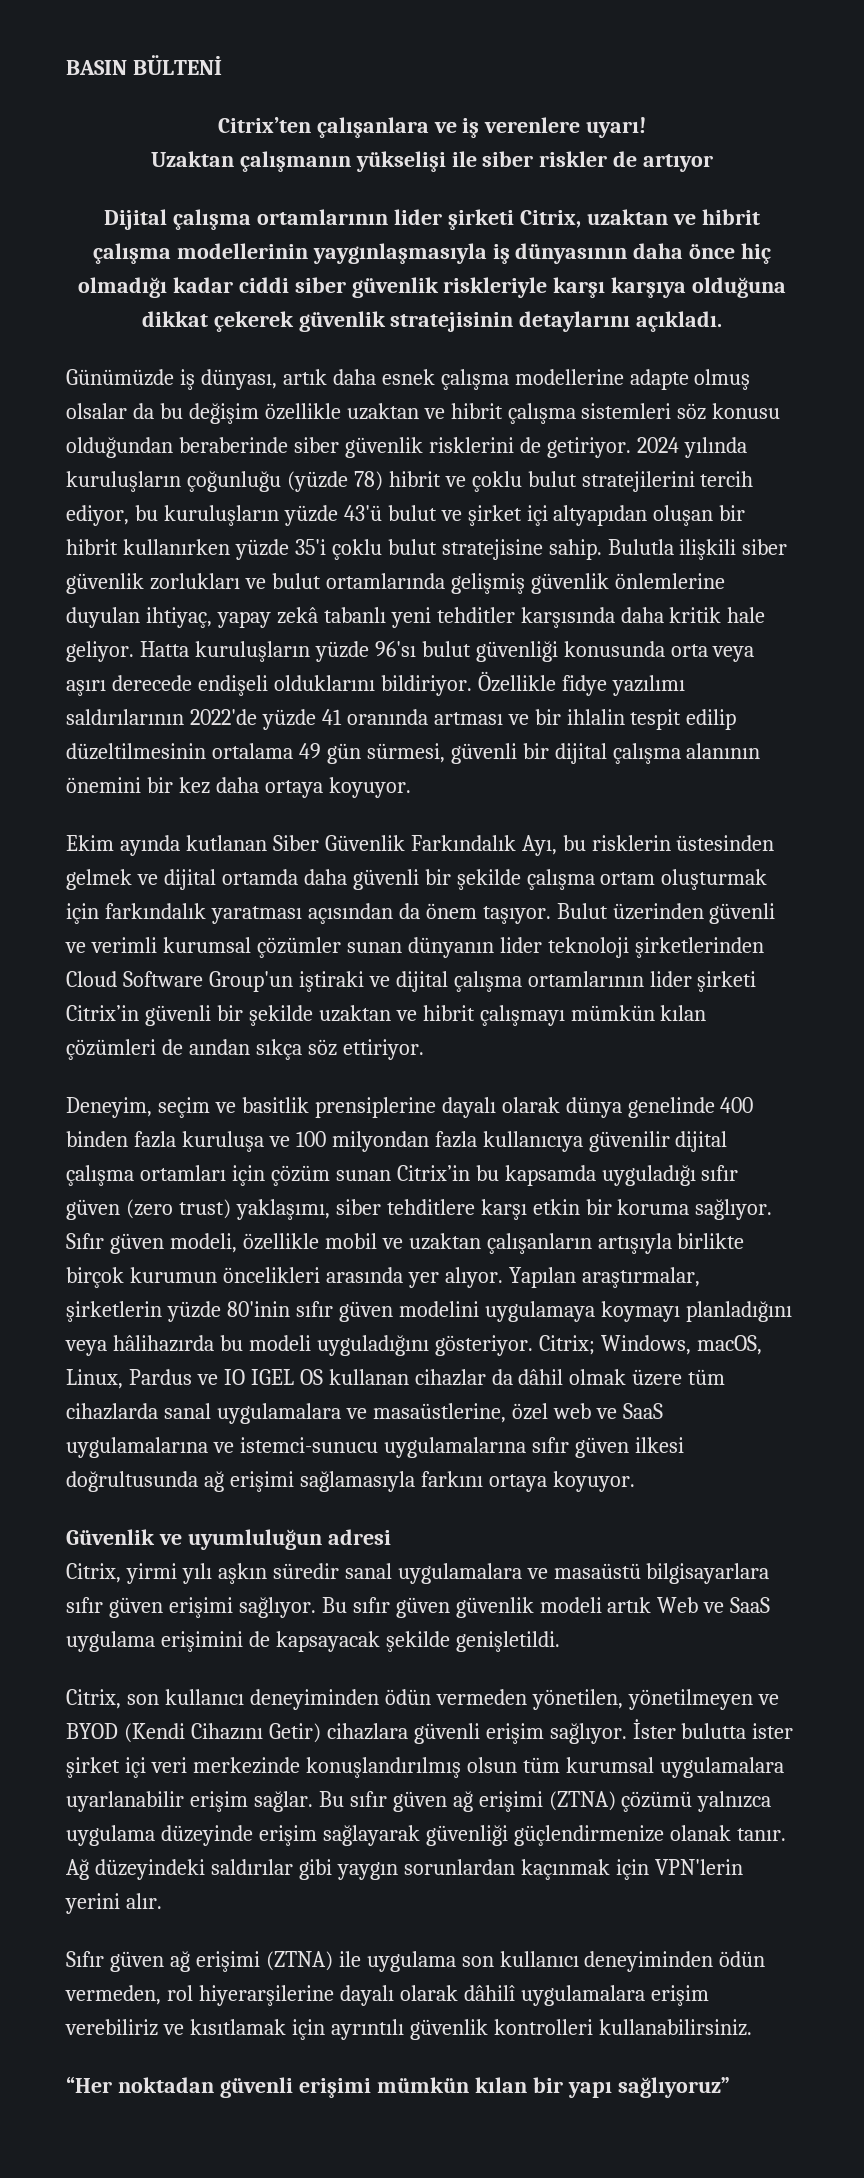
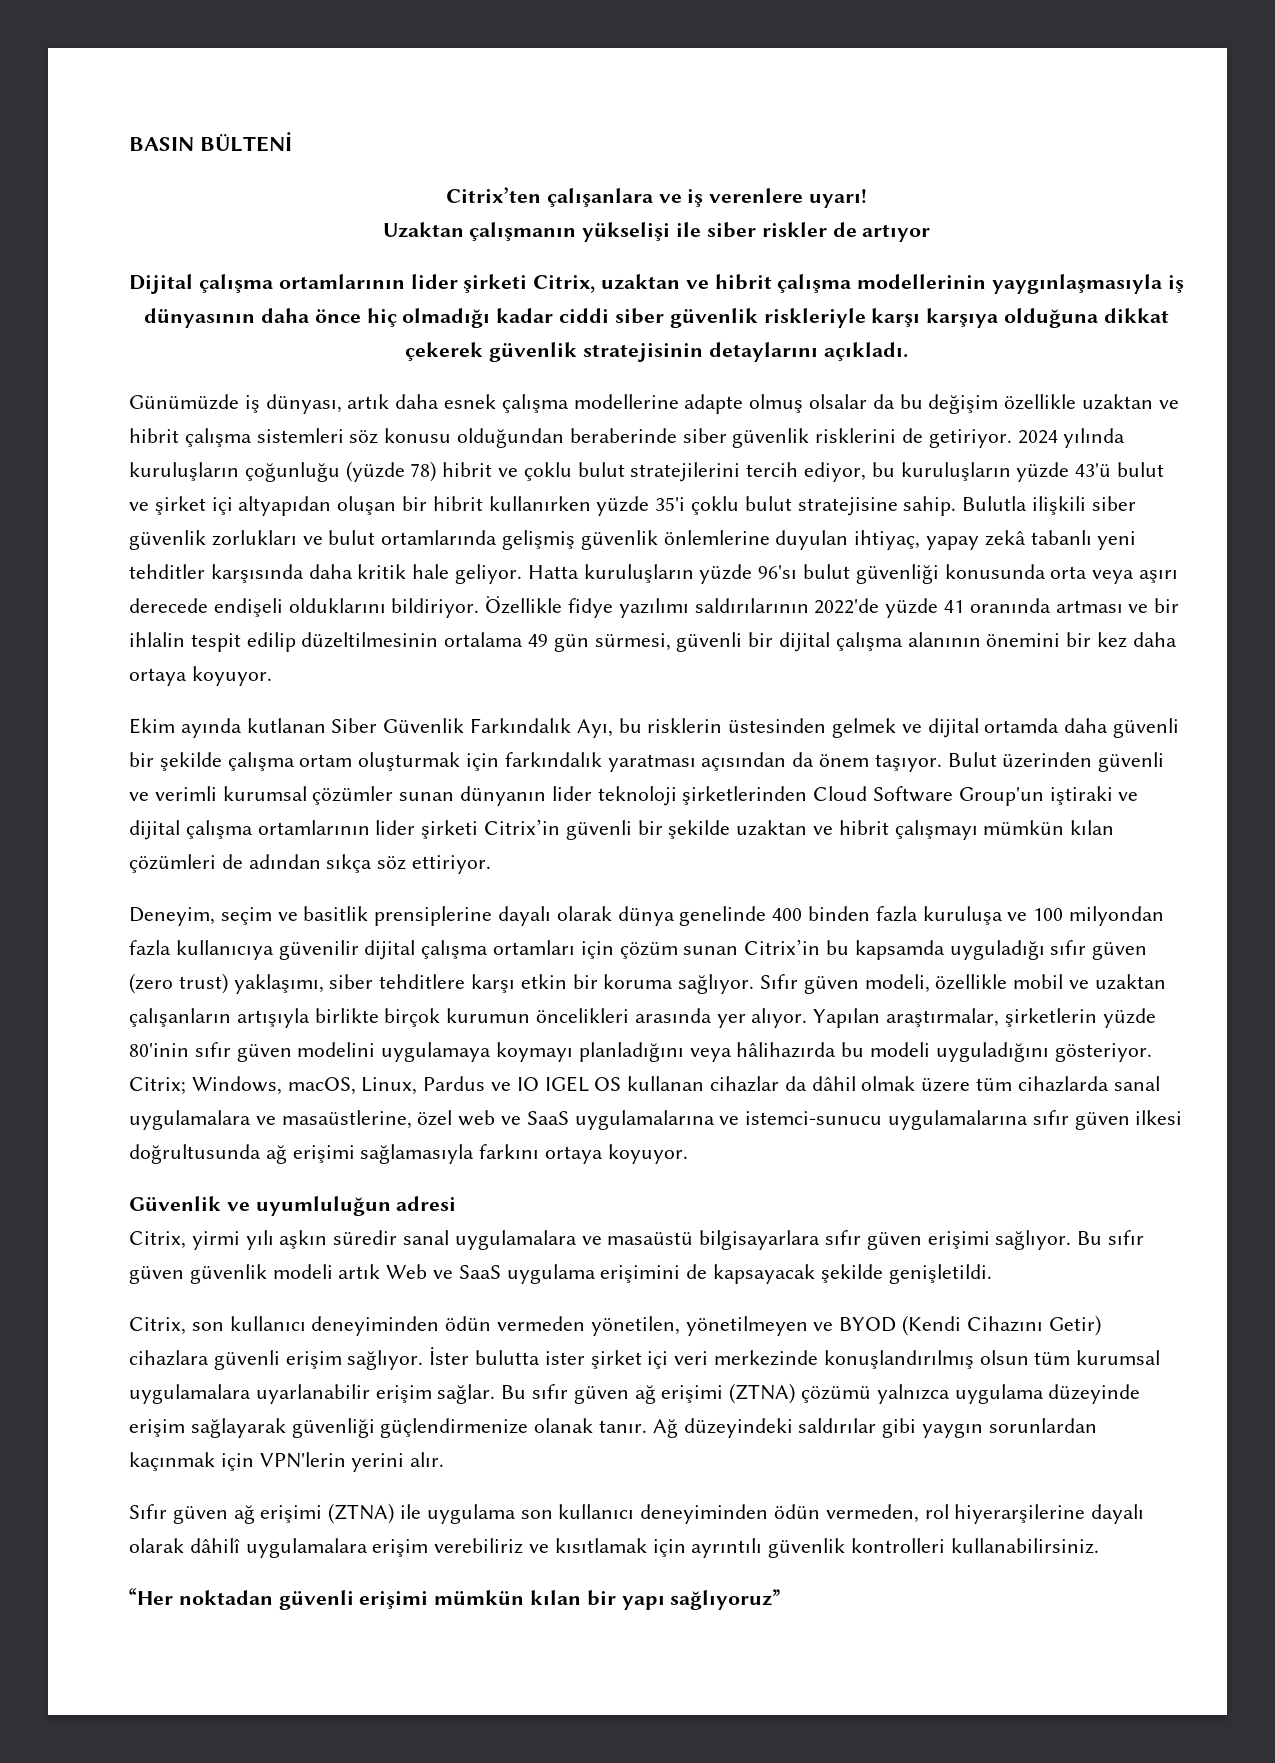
[188,1039,250,1055] aından -> [248,854,321,869] adından

